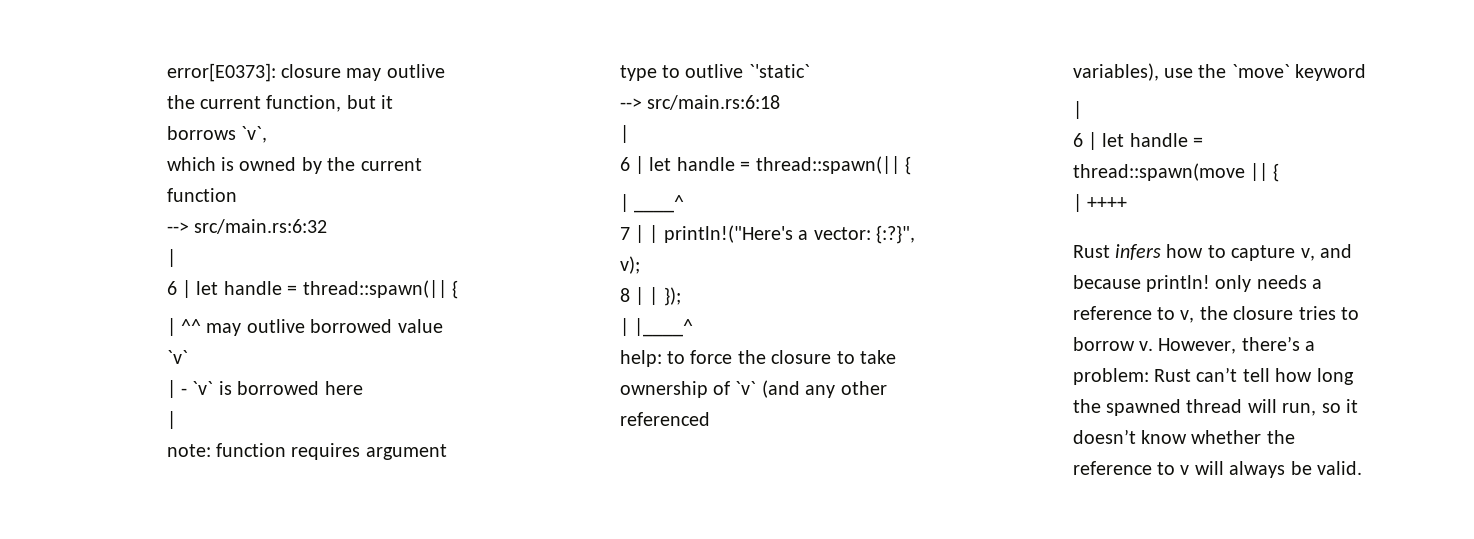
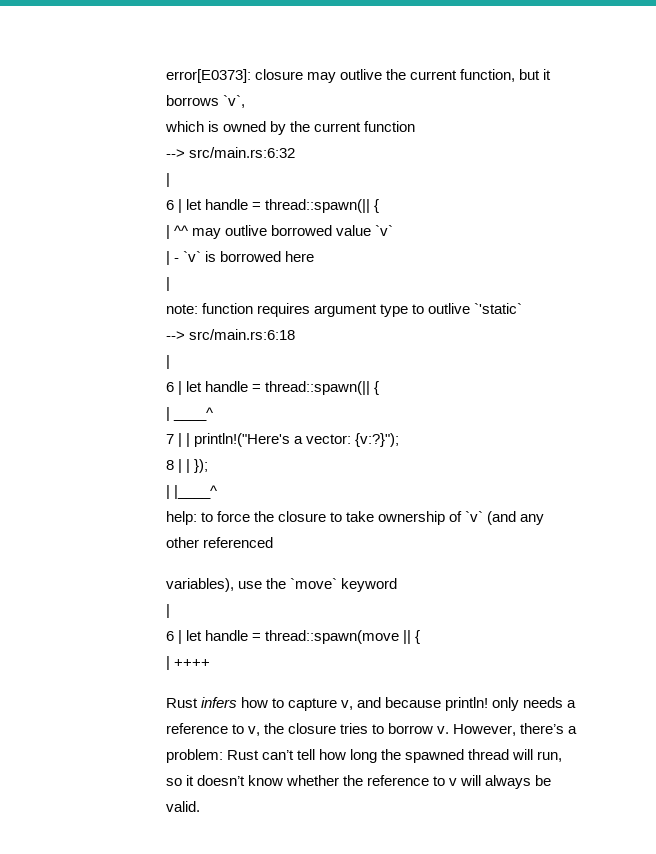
[875,225,915,244] [619,256,640,274] {:?}", v); -> [355,433,400,447] {v:?}");

